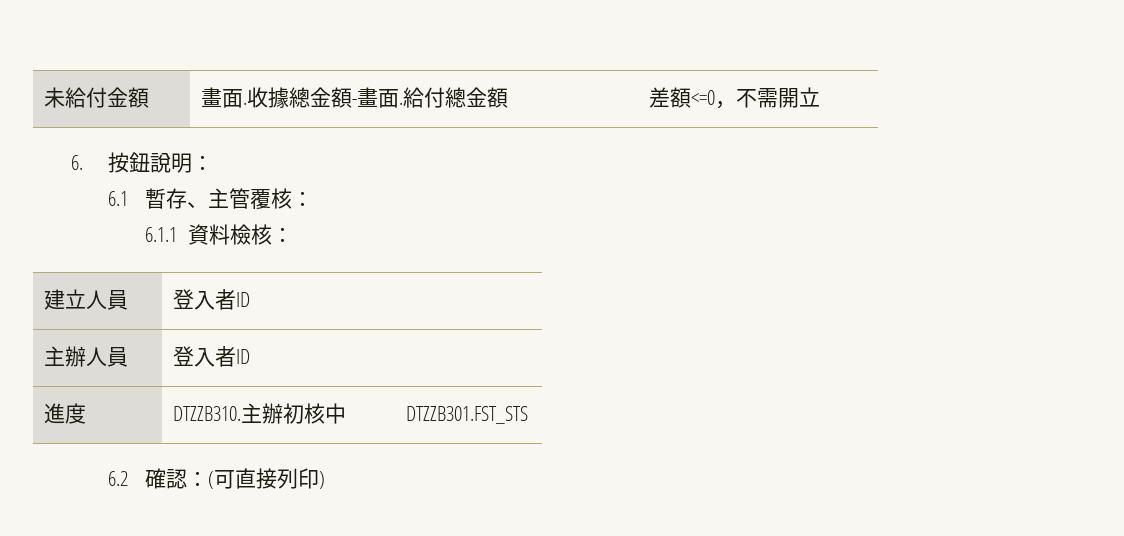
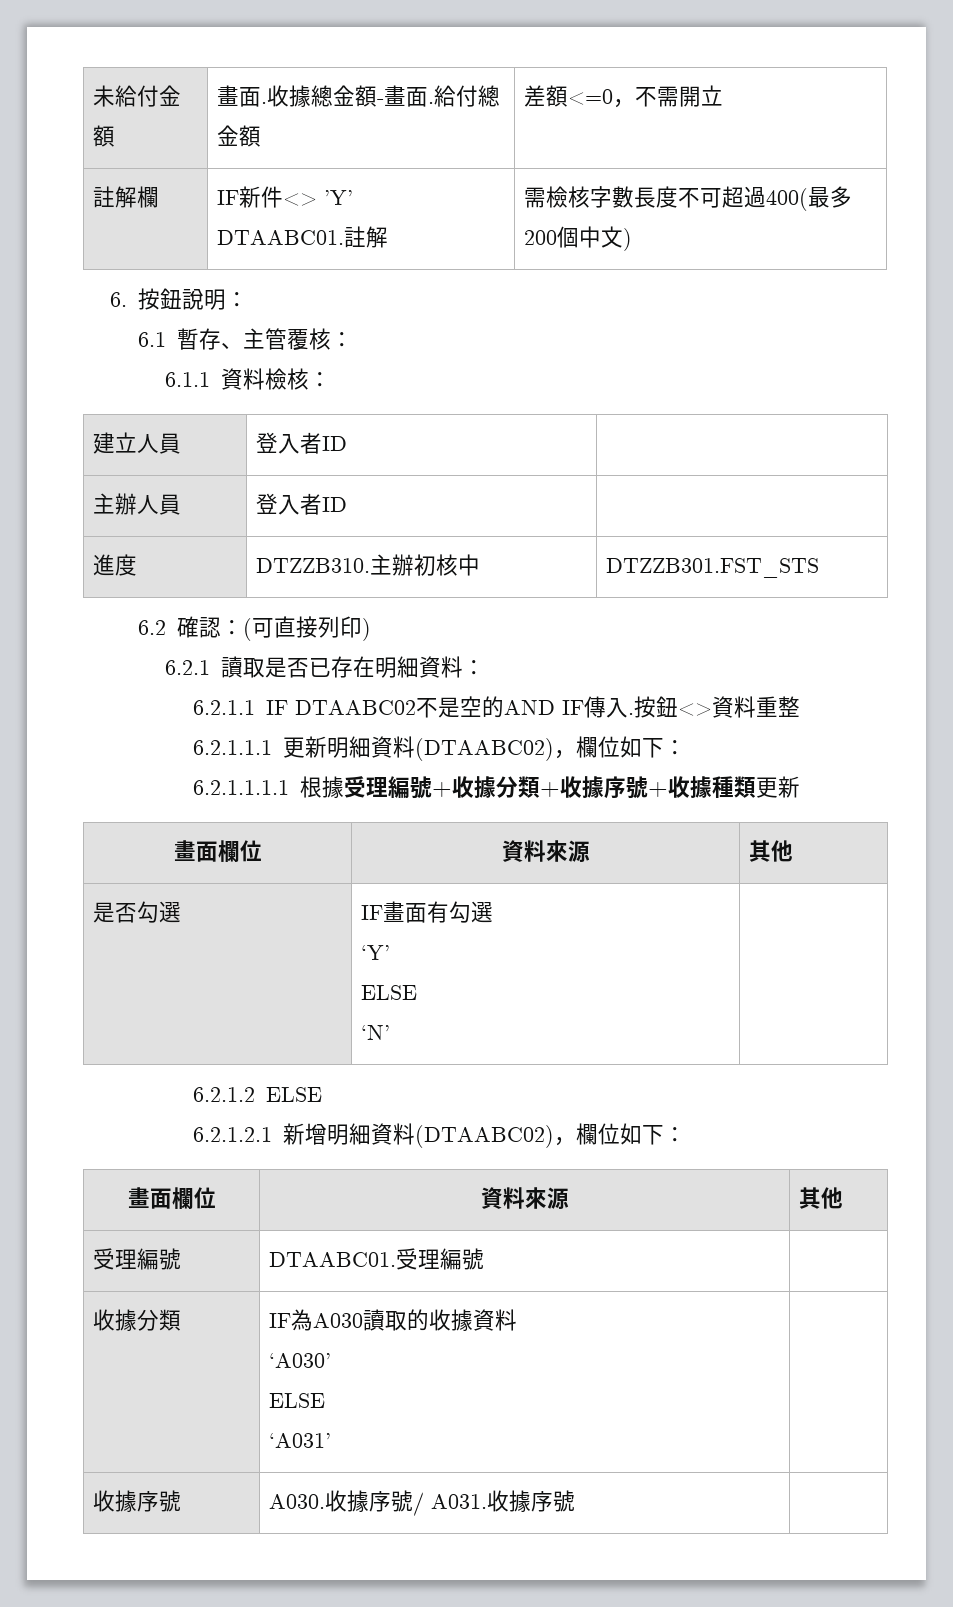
(821, 97) none -> [92,186,159,208] [216,186,353,208] [216,226,388,248] [523,186,852,211] [523,226,632,251] // 註解欄 | IF新件<> ’Y’ // DTAABC01.註解 | 需檢核字數長度不可超過400(最多200個中文)
(326, 480) none -> [165,656,486,678] [192,696,800,718] [192,736,686,761] [192,776,800,799] [173,840,262,862] [501,840,590,863] [748,840,793,862] [92,901,181,923] [360,901,493,923] [360,945,390,960] [360,985,417,1000] [360,1025,390,1040] [192,1087,322,1102] [192,1123,686,1148] [127,1187,216,1209] [480,1187,569,1210] [798,1187,843,1209] [92,1248,181,1270] [268,1248,484,1270] [92,1309,181,1331] [268,1309,517,1331] [268,1353,331,1368] [268,1393,325,1408] [268,1433,331,1448] [92,1490,181,1512] [268,1490,575,1516] // 6.2.1讀取是否已存在明細資料： // 6.2.1.1 IF DTAABC02不是空的AND IF傳入.按鈕<>資料重整 // 6.2.1.1.1更新明細資料(DTAABC02)，欄位如下： // 6.2.1.1.1.1根據受理編號+收據分類+收據序號+收據種類更新 // 畫面欄位 | 資料來源 | 其他 // 是否勾選 | IF畫面有勾選 // ‘Y’ // ELSE // ‘N’ | // 6.2.1.2 ELSE // 6.2.1.2.1新增明細資料(DTAABC02)，欄位如下： // 畫面欄位 | 資料來源 | 其他 // 受理編號 | DTAABC01.受理編號 | // 收據分類 | IF為A030讀取的收據資料 // ‘A030’ // ELSE // ‘A031’ | // 收據序號 | A030.收據序號/ A031.收據序號 |

